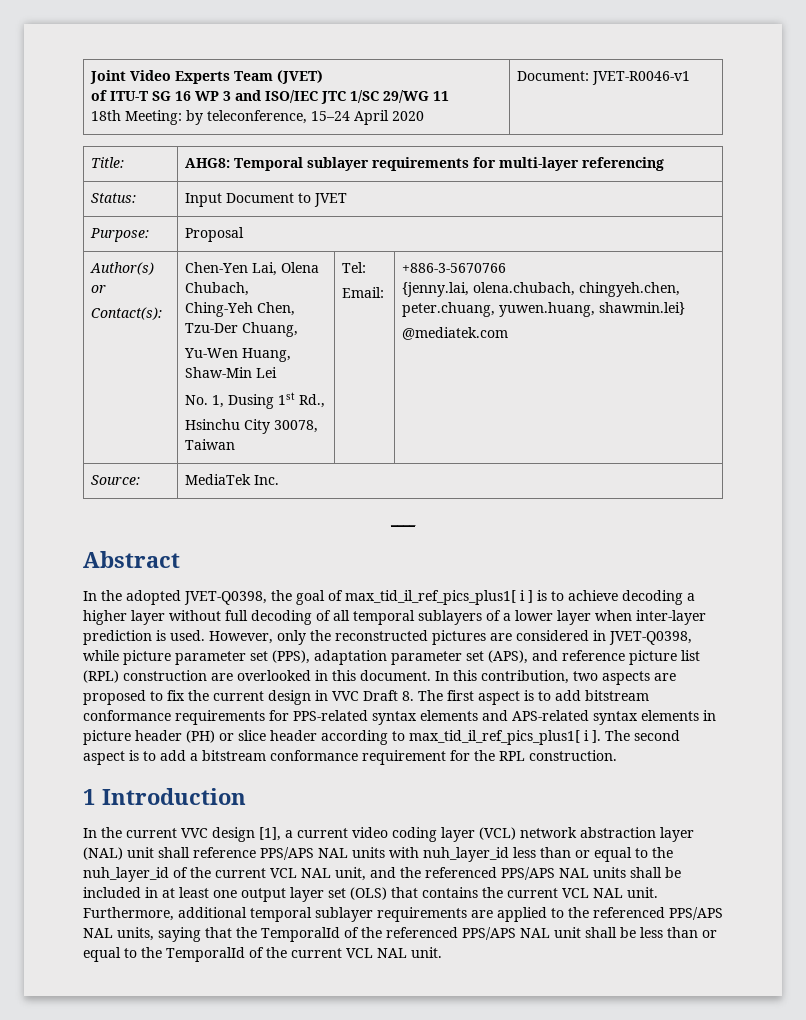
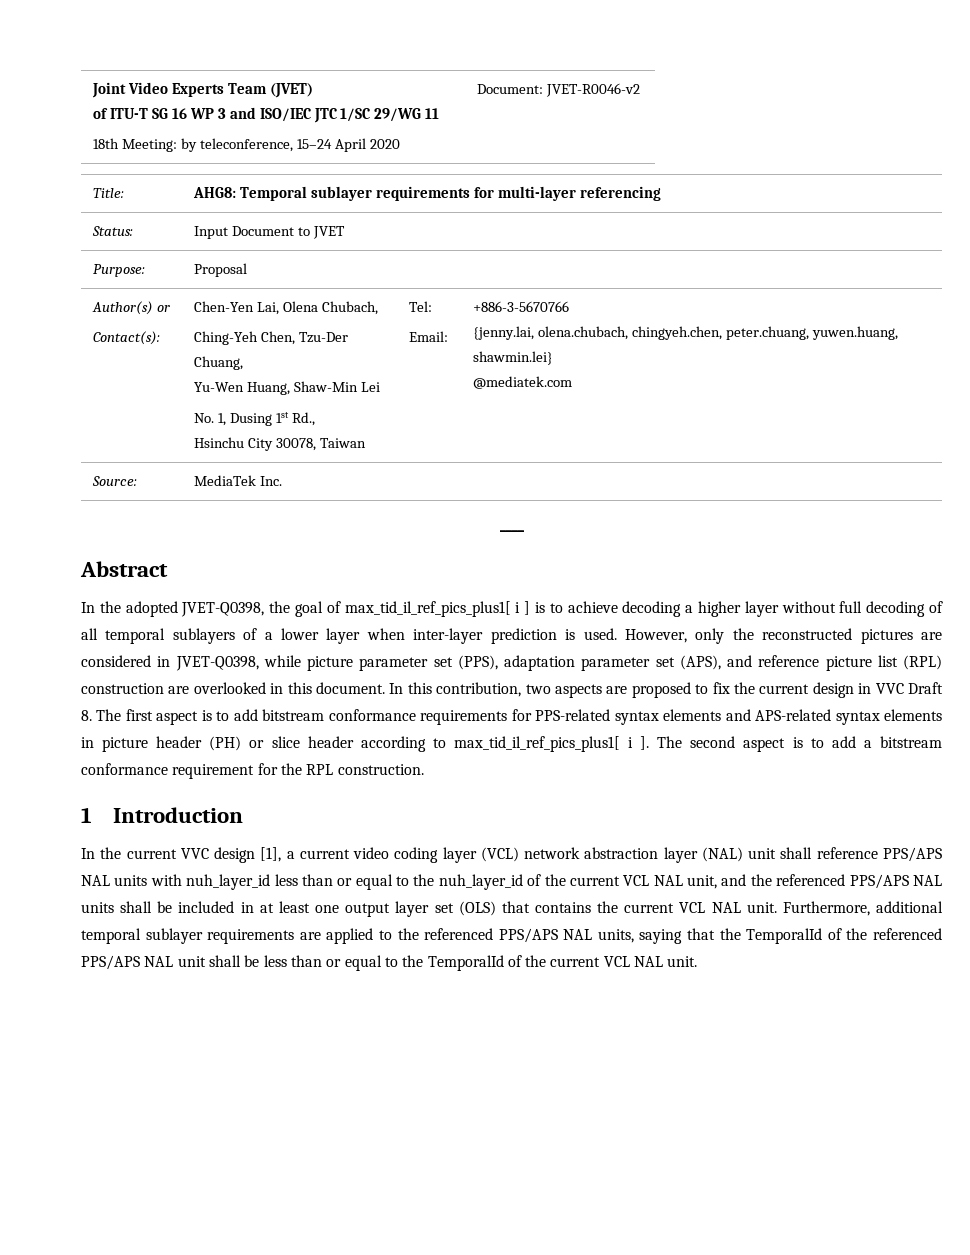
[592,71,691,85] JVET-R0046-v1 -> [546,83,641,97] JVET-R0046-v2

